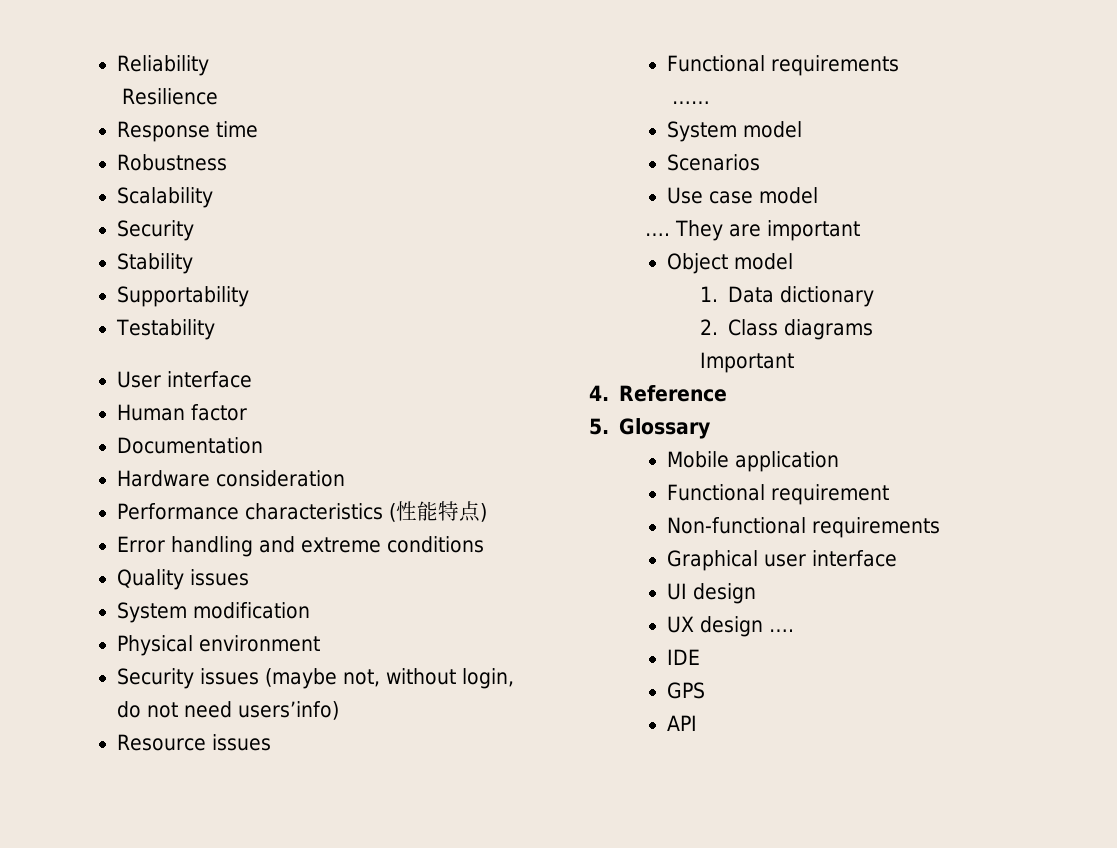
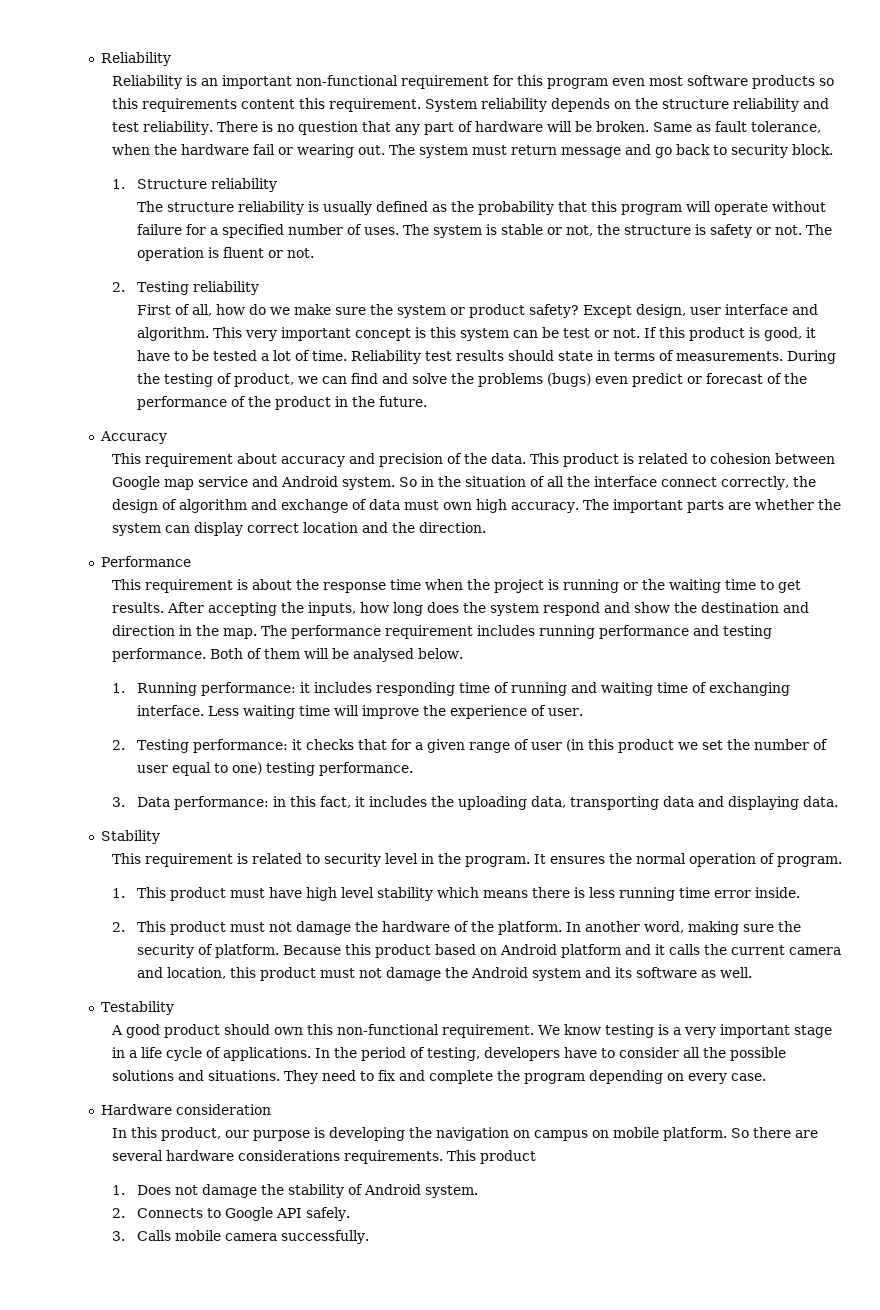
[122,88,219,105] [117,121,259,142] [117,154,228,171] [117,187,214,208] [117,220,195,241] [117,253,194,274] [117,286,250,307] [116,319,216,340] [117,371,253,388] [117,404,248,421] [117,437,264,454] [117,470,346,487] [117,501,488,522] [117,536,485,557] [117,569,250,590] [117,602,311,623] [117,635,321,656] [117,668,515,689] [117,701,340,720] [117,734,272,751] [667,55,900,76] [672,101,711,104] [667,121,803,142] [667,154,761,171] [667,187,819,204] [644,220,860,241] [667,253,794,274] [700,286,875,307] [700,319,874,340] [700,352,795,373] [589,385,728,402] [589,418,711,439] [667,451,840,472] [667,484,890,505] [667,517,941,538] [667,550,898,571] [667,583,757,604] [667,616,795,637] [667,649,701,665] [667,682,706,699] [667,715,698,731] Resilience // Response time // Robustness // Scalability // Security // Stability // Supportability // Testability // User interface // Human factor // Documentation // Hardware consideration // Performance characteristics (性能特点) // Error handling and extreme conditions // Quality issues // System modification // Physical environment // Security issues (maybe not, without login, do not need users’info) // Resource issues // Functional requirements // …… // System model // Scenarios // Use case model // …. They are important // Object model // 1. Data dictionary // 2. Class diagrams // Important // 4. Reference // 5. Glossary // Mobile application // Functional requirement // Non-functional requirements // Graphical user interface // UI design // UX design …. // IDE // GPS // API -> [111,75,834,89] [111,98,829,112] [111,121,821,135] [111,144,833,158] [111,178,278,192] [137,201,827,215] [137,224,833,238] [137,247,315,261] [111,281,260,295] [137,304,819,318] [137,327,817,341] [137,350,837,364] [137,373,808,387] [137,396,428,410] [100,431,168,444] [111,453,835,467] [111,476,816,490] [111,499,841,513] [111,522,486,536] [101,556,192,567] [111,579,801,593] [111,602,809,616] [111,625,772,639] [111,648,463,662] [111,682,791,696] [137,705,584,719] [111,739,829,753] [137,762,414,776] [111,796,839,810] [101,830,161,844] [111,853,842,867] [111,887,801,901] [111,921,802,935] [137,944,842,958] [137,967,753,981] [101,1001,175,1015] [110,1024,832,1038] [111,1047,786,1061] [111,1070,766,1084] [101,1104,272,1115] [111,1127,818,1141] [111,1150,536,1164] [111,1184,479,1198] [111,1207,351,1221] [111,1230,370,1244] Reliability is an important non-functional requirement for this program even most software products so this requirements content this requirement. System reliability depends on the structure reliability and test reliability. There is no question that any part of hardware will be broken. Same as fault tolerance, when the hardware fail or wearing out. The system must return message and go back to security block. // 1. Structure reliability // The structure reliability is usually defined as the probability that this program will operate without failure for a specified number of uses. The system is stable or not, the structure is safety or not. The operation is fluent or not. // 2. Testing reliability // First of all, how do we make sure the system or product safety? Except design, user interface and algorithm. This very important concept is this system can be test or not. If this product is good, it have to be tested a lot of time. Reliability test results should state in terms of measurements. During the testing of product, we can find and solve the problems (bugs) even predict or forecast of the performance of the product in the future. // Accuracy // This requirement about accuracy and precision of the data. This product is related to cohesion between Google map service and Android system. So in the situation of all the interface connect correctly, the design of algorithm and exchange of data must own high accuracy. The important parts are whether the system can display correct location and the direction. // Performance // This requirement is about the response time when the project is running or the waiting time to get results. After accepting the inputs, how long does the system respond and show the destination and direction in the map. The performance requirement includes running performance and testing performance. Both of them will be analysed below. // 1. Running performance: it includes responding time of running and waiting time of exchanging interface. Less waiting time will improve the experience of user. // 2. Testing performance: it checks that for a given range of user (in this product we set the number of user equal to one) testing performance. // 3. Data performance: in this fact, it includes the uploading data, transporting data and displaying data. // Stability // This requirement is related to security level in the program. It ensures the normal operation of program. // 1. This product must have high level stability which means there is less running time error inside. // 2. This product must not damage the hardware of the platform. In another word, making sure the security of platform. Because this product based on Android platform and it calls the current camera and location, this product must not damage the Android system and its software as well. // Testability // A good product should own this non-functional requirement. We know testing is a very important stage in a life cycle of applications. In the period of testing, developers have to consider all the possible solutions and situations. They need to fix and complete the program depending on every case. // Hardware consideration // In this product, our purpose is developing the navigation on campus on mobile platform. So there are several hardware considerations requirements. This product // 1. Does not damage the stability of Android system. // 2. Connects to Google API safely. // 3. Calls mobile camera successfully.

